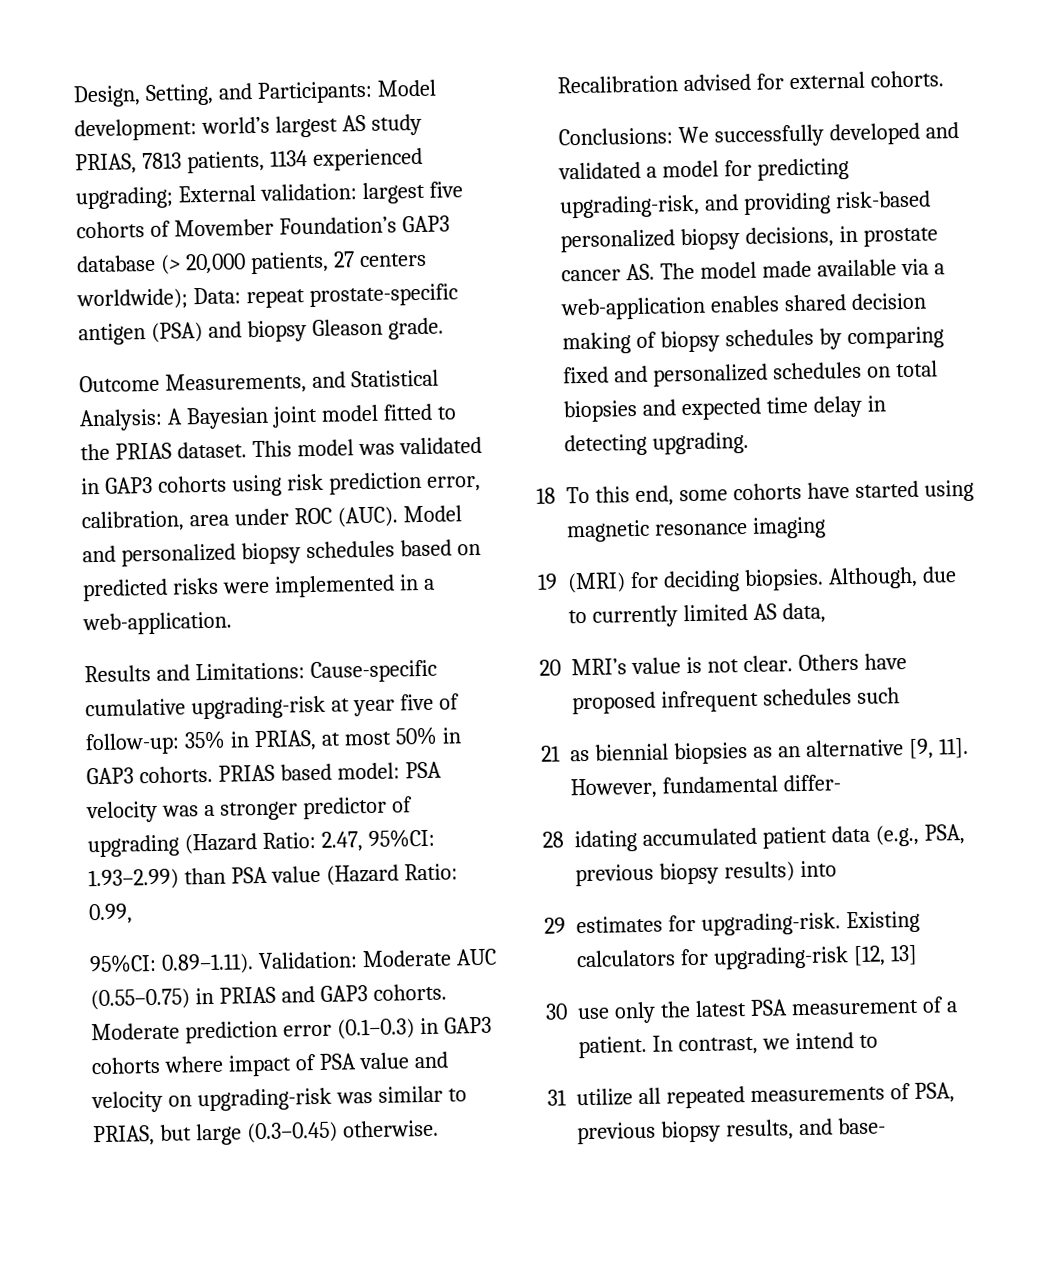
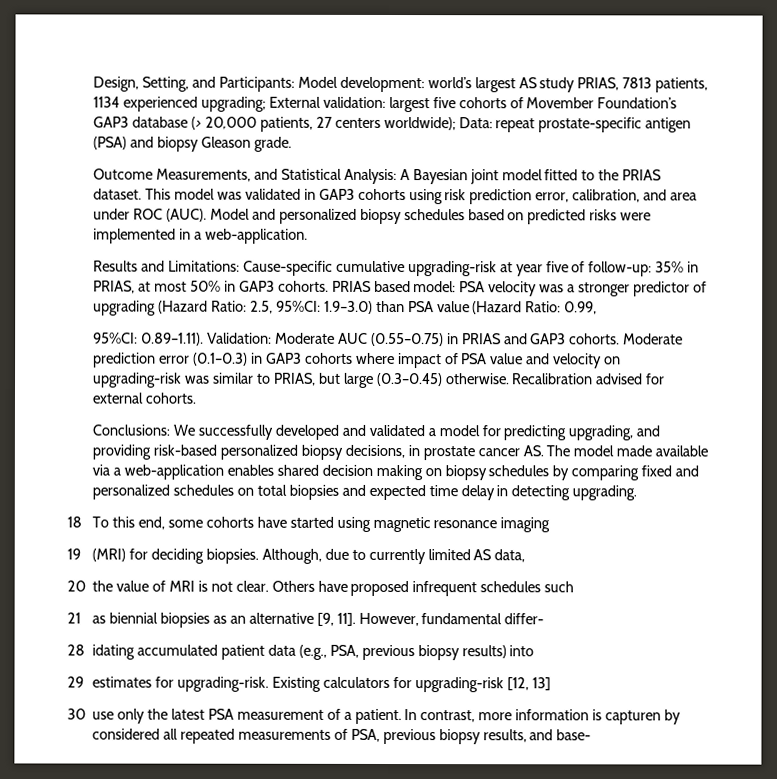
(186, 521) none -> [643,189,668,201] and
[320,828,435,852] [88,868,180,891] 2.47, 95%CI: 1.93–2.99) -> [250,300,373,314] 2.5, 95%CI: 1.9–3.0)
[559,194,701,219] upgrading-risk, -> [568,425,634,441] upgrading,
[636,331,658,348] of -> [424,468,442,477] on
[571,657,681,676] MRI’s value -> [92,580,196,592] the value of MRI
[761,1032,878,1050] [547,1088,634,1107] we intend to // 31 utilize -> [478,709,681,725] [92,728,161,740] more information is capturen by considered

